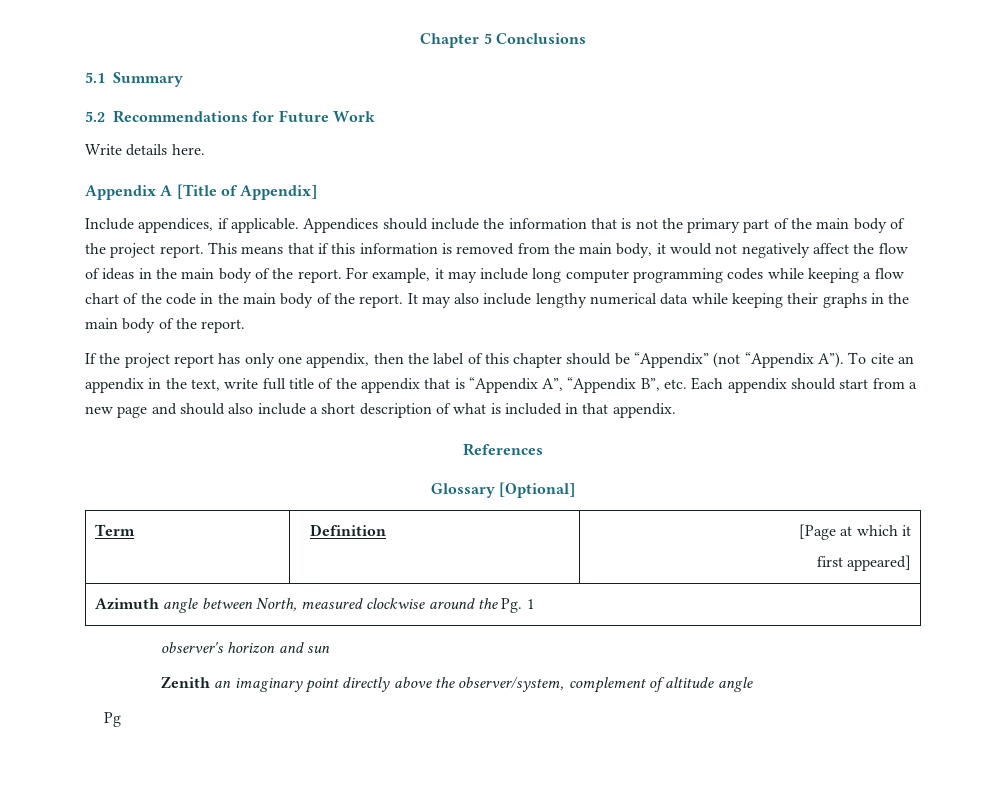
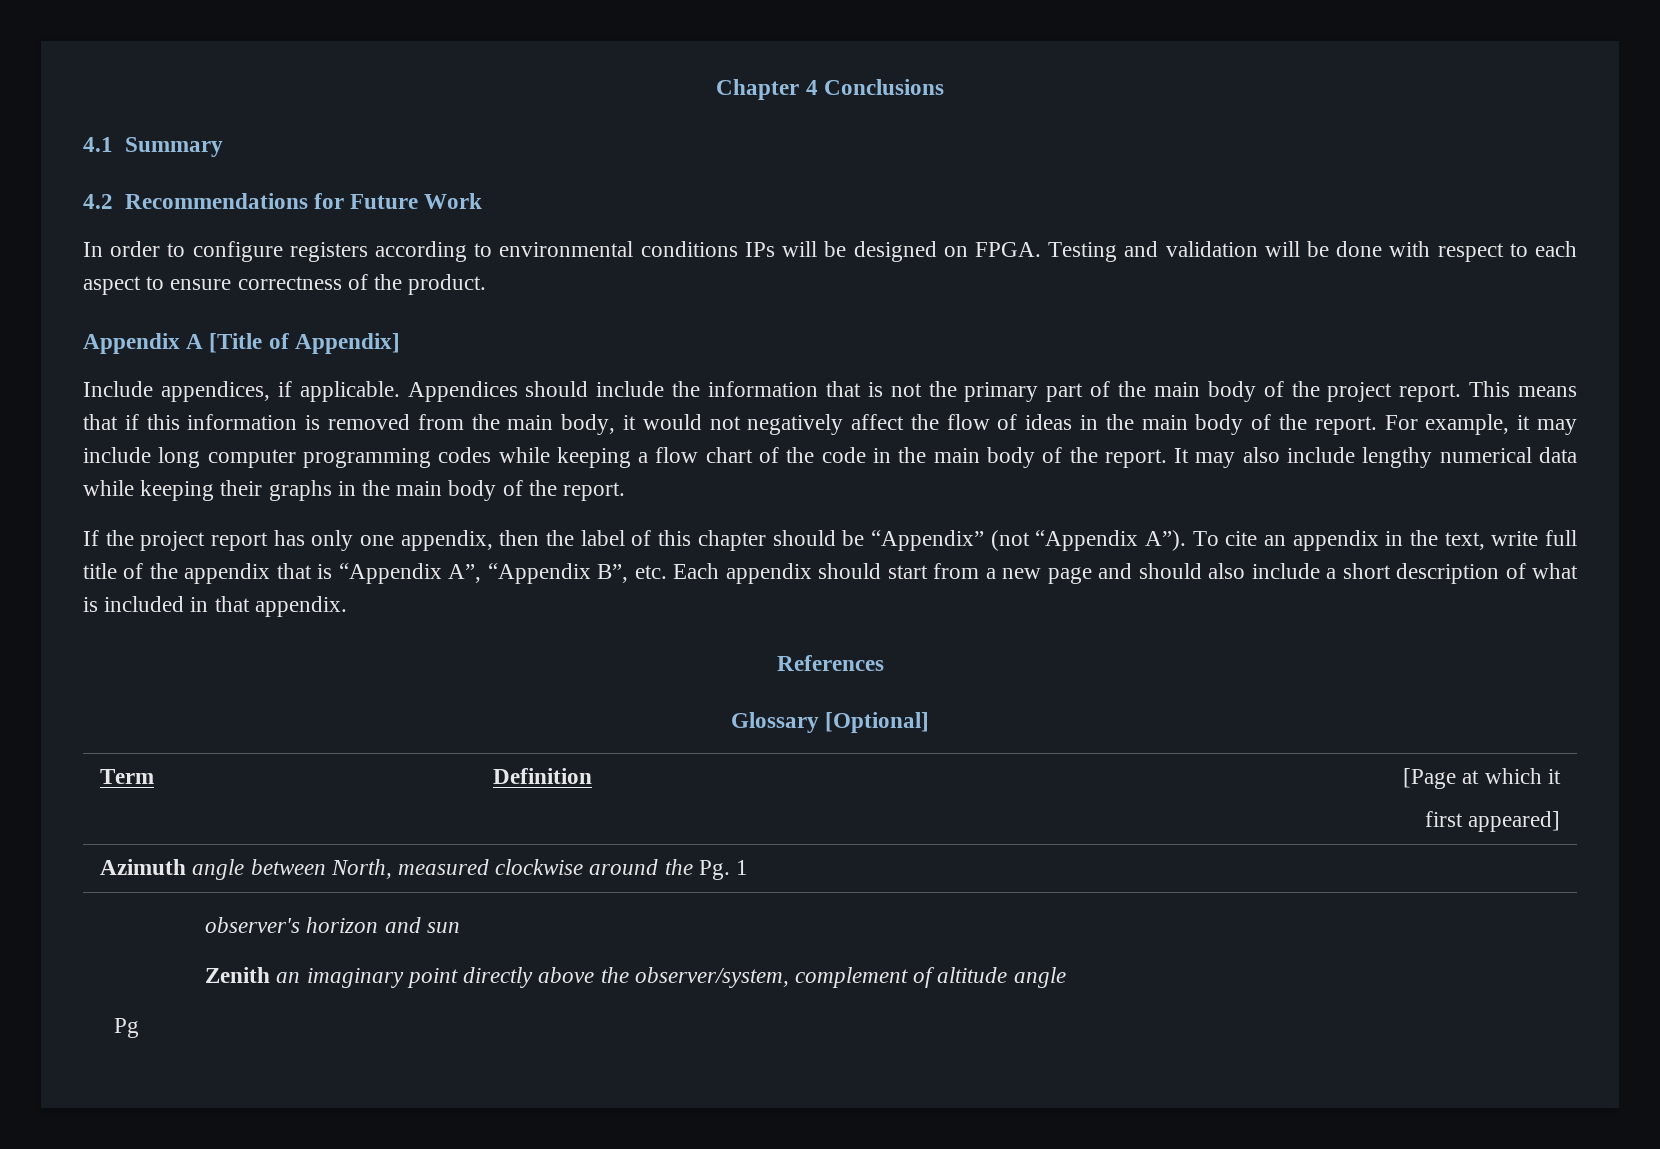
[483,33,492,44] 5 -> [805,80,818,95] 4
[85,72,105,83] 5.1 -> [83,137,113,152] 4.1
[85,111,105,122] 5.2 -> [83,194,113,209] 4.2
[85,144,205,156] Write details here. -> [83,241,1577,262] [83,274,487,295] In order to configure registers according to environmental conditions IPs will be designed on FPGA. Testing and validation will be done with respect to each aspect to ensure correctness of the product.

